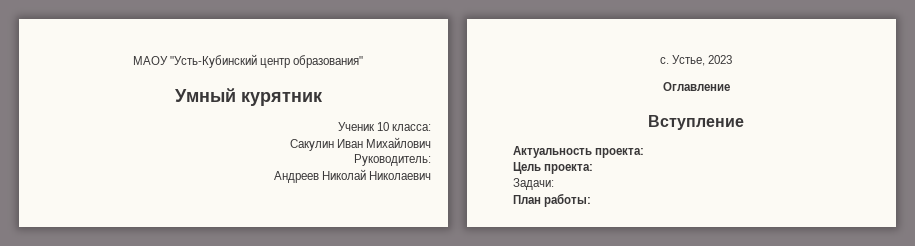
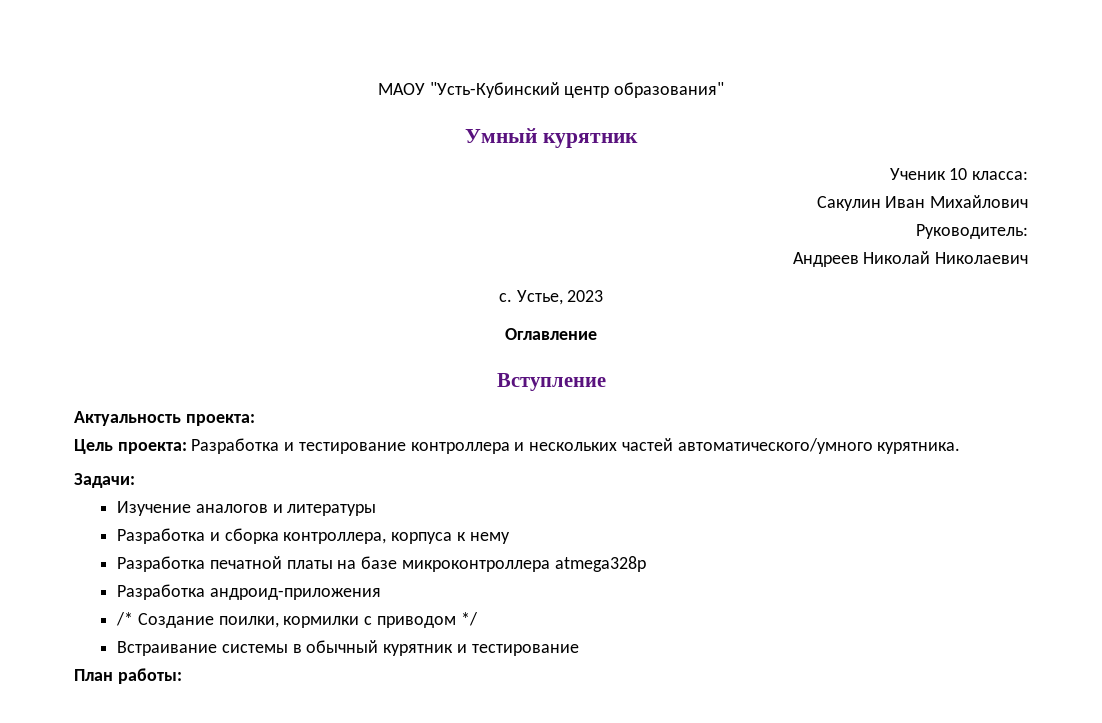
[513,178,554,190] // Задачи: -> [191,438,961,454] [74,473,135,488] [117,501,377,516] [117,528,510,544] [117,556,646,572] [117,584,381,600] [116,612,478,628] [117,640,579,656] Разработка и тестирование контроллера и нескольких частей автоматического/умного курятника. // Задачи: // Изучение аналогов и литературы // Разработка и сборка контроллера, корпуса к нему // Разработка печатной платы на базе микроконтроллера atmega328p // Разработка андроид-приложения // /* Создание поилки, кормилки с приводом */ // Встраивание системы в обычный курятник и тестирование

